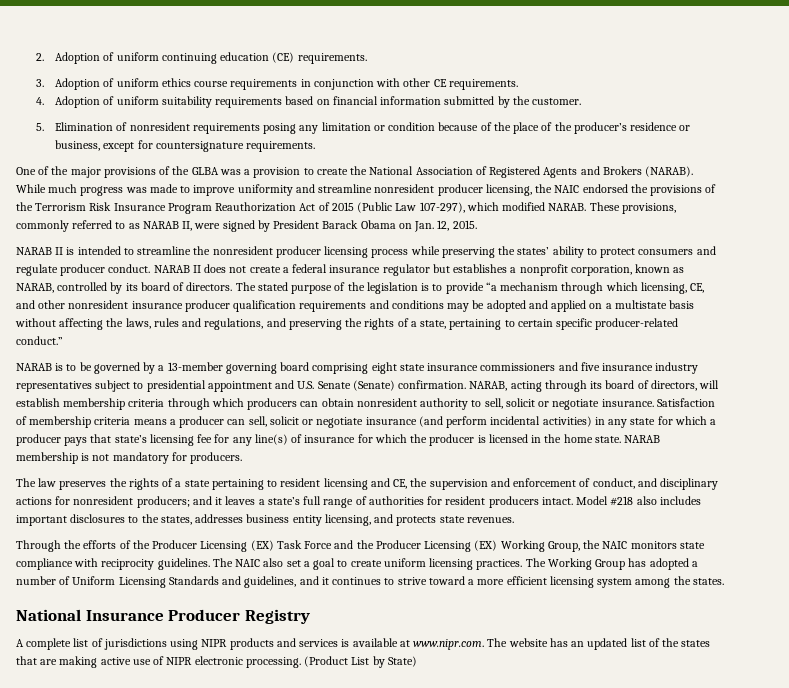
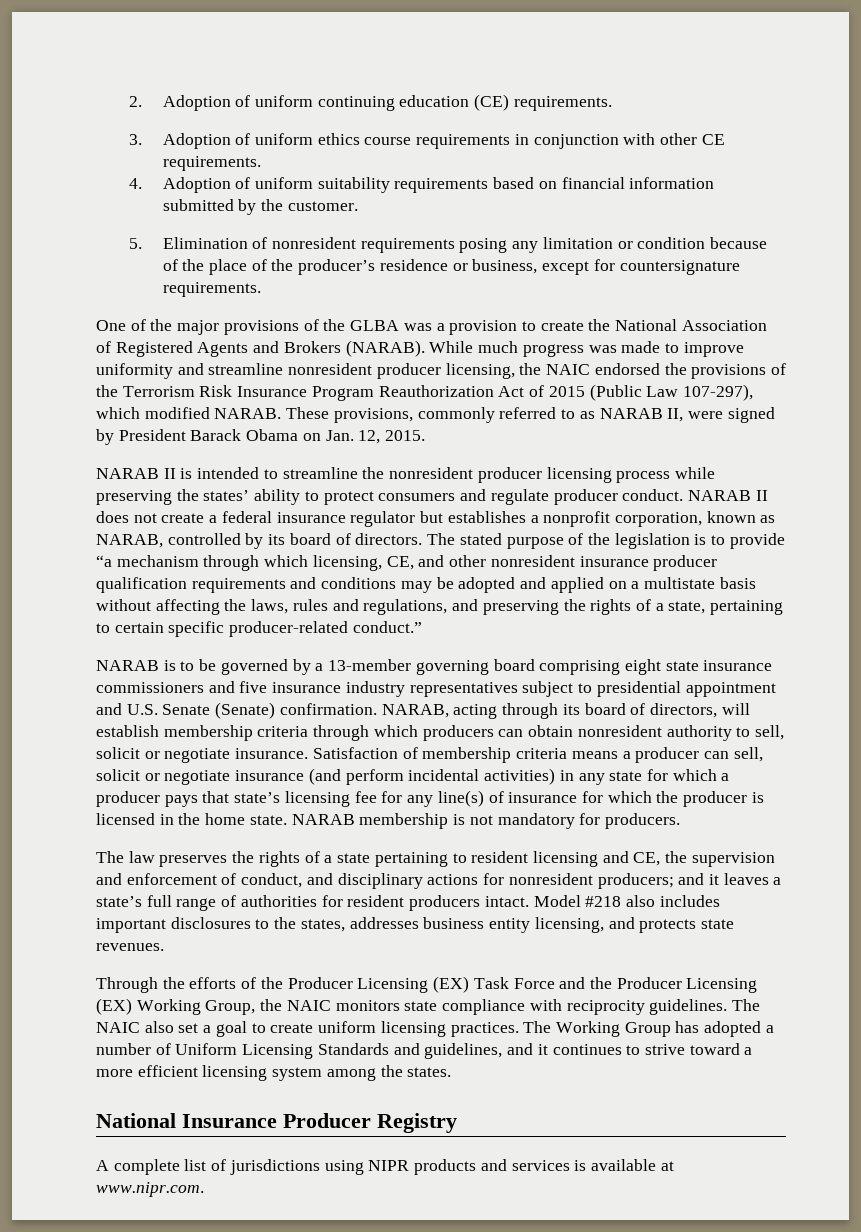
[487,638,711,650] [16,656,417,668] The website has an updated list of the states that are making active use of NIPR electronic processing. (Product List by State) -> (204, 1189) none

